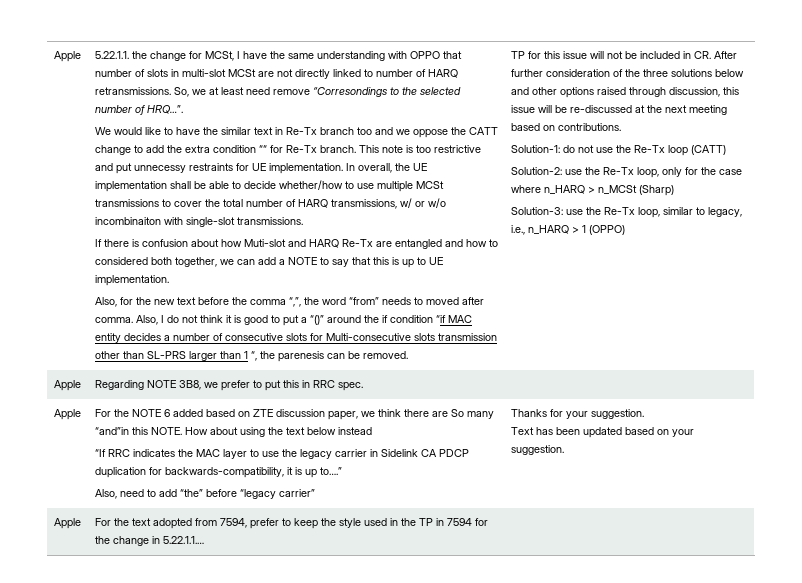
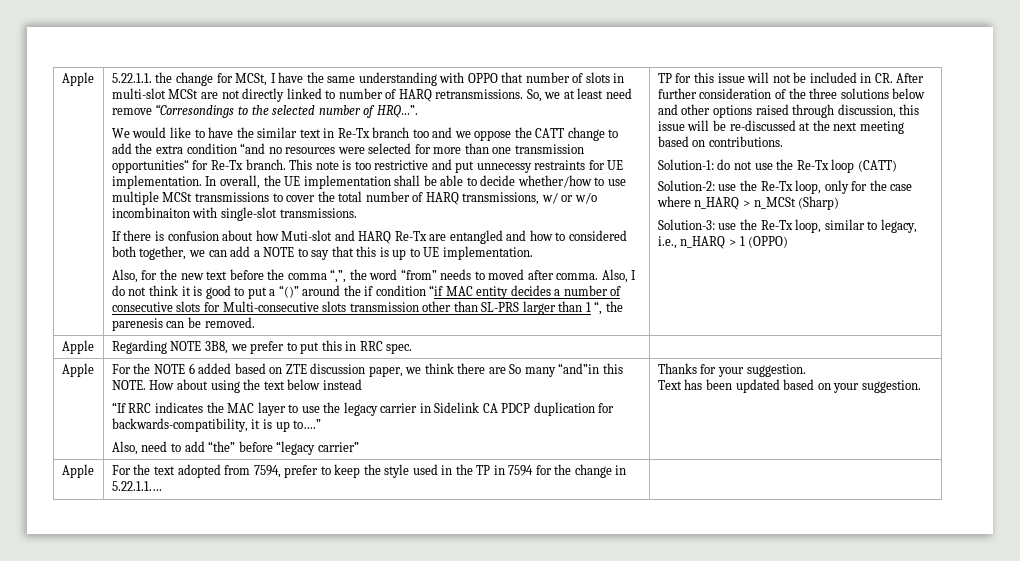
[258,145,267,153] ““ -> [240,143,584,154] [111,159,189,173] “and no resources were selected for more than one transmission opportunities“

